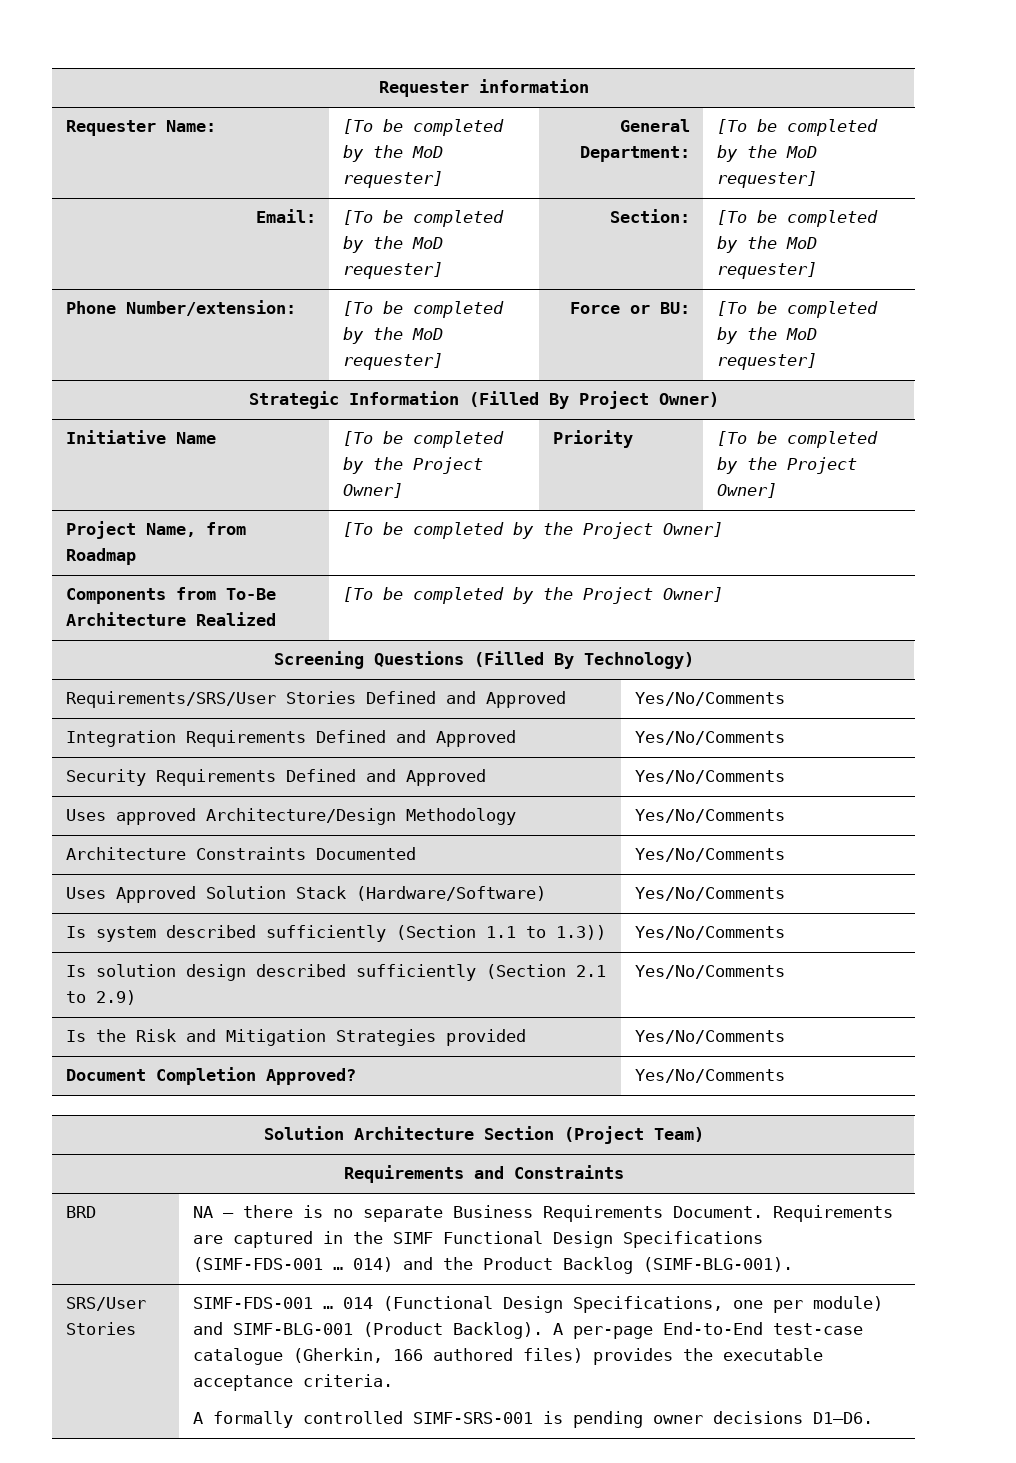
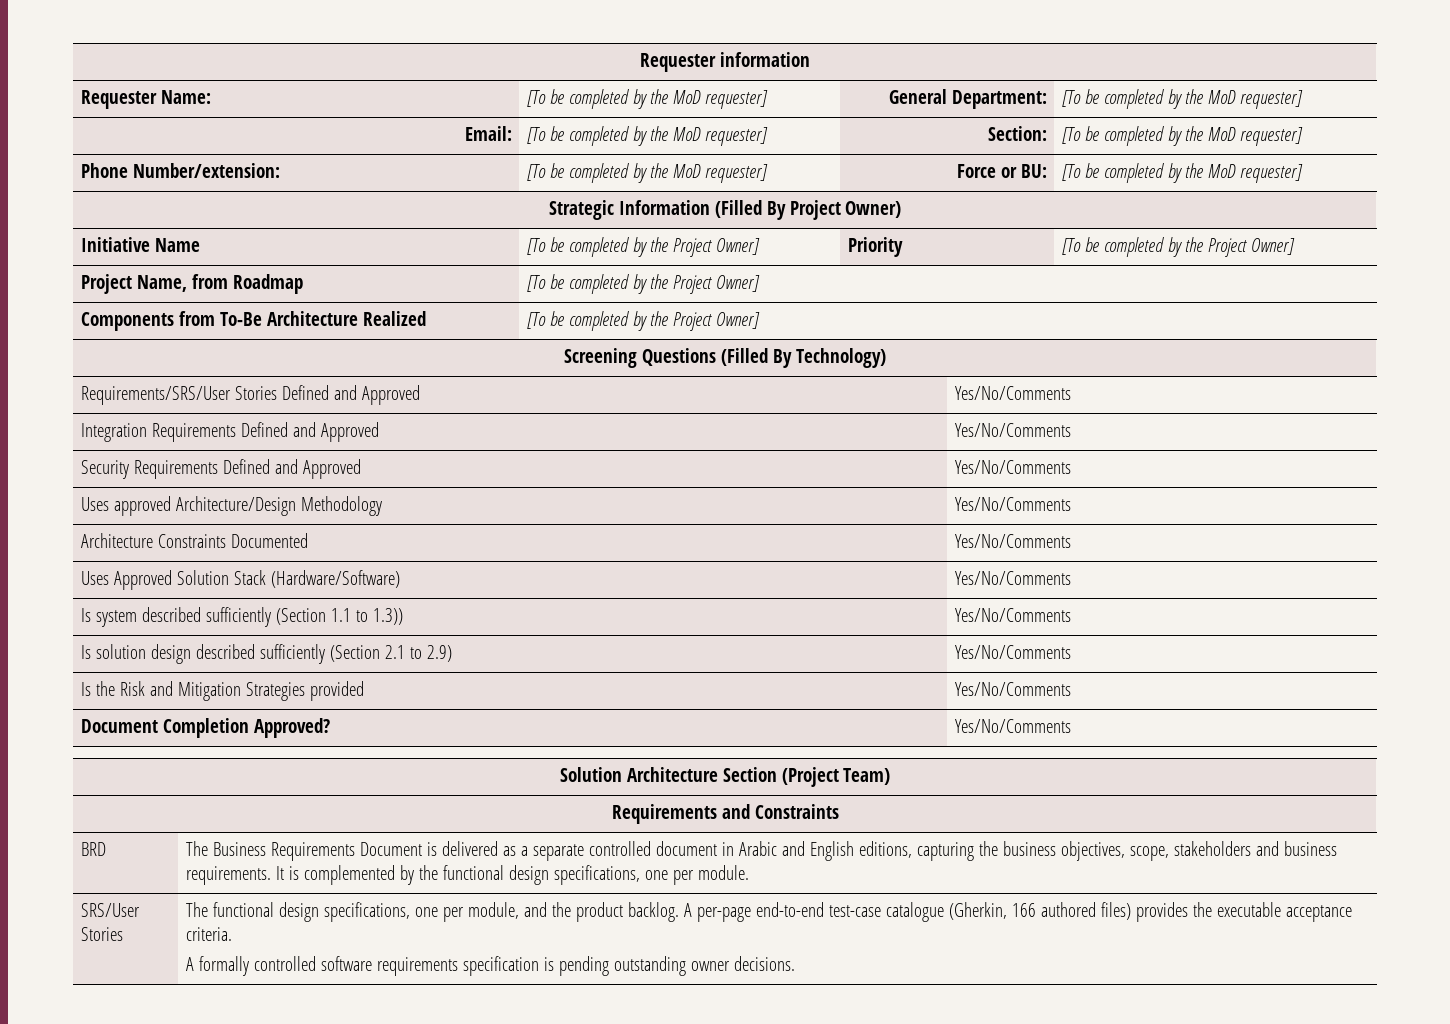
[192,1205,893,1222] [192,1231,763,1248] [192,1257,793,1274] [65,1297,146,1311] [65,1322,136,1335] [192,1296,883,1313] [192,1322,543,1339] NA — there is no separate Business Requirements Document. Requirements are captured in the SIMF Functional Design Specifications (SIMF-FDS-001 … 014) and the Product Backlog (SIMF-BLG-001). // SRS/User Stories | SIMF-FDS-001 … 014 (Functional Design Specifications, one per module) and SIMF-BLG-001 (Product Backlog). -> [186,841,1338,861] [186,865,750,885] [81,903,141,917] [81,927,124,941] [186,902,680,922] The Business Requirements Document is delivered as a separate controlled document in Arabic and English editions, capturing the business objectives, scope, stakeholders and business requirements. It is complemented by the functional design specifications, one per module. // SRS/User Stories | The functional design specifications, one per module, and the product backlog.
[662,1322,763,1335] End-to-End -> [756,902,825,917] end-to-end
[412,1411,873,1428] SIMF-SRS-001 is pending owner decisions D1–D6. -> [321,956,796,976] software requirements specification is pending outstanding owner decisions.

